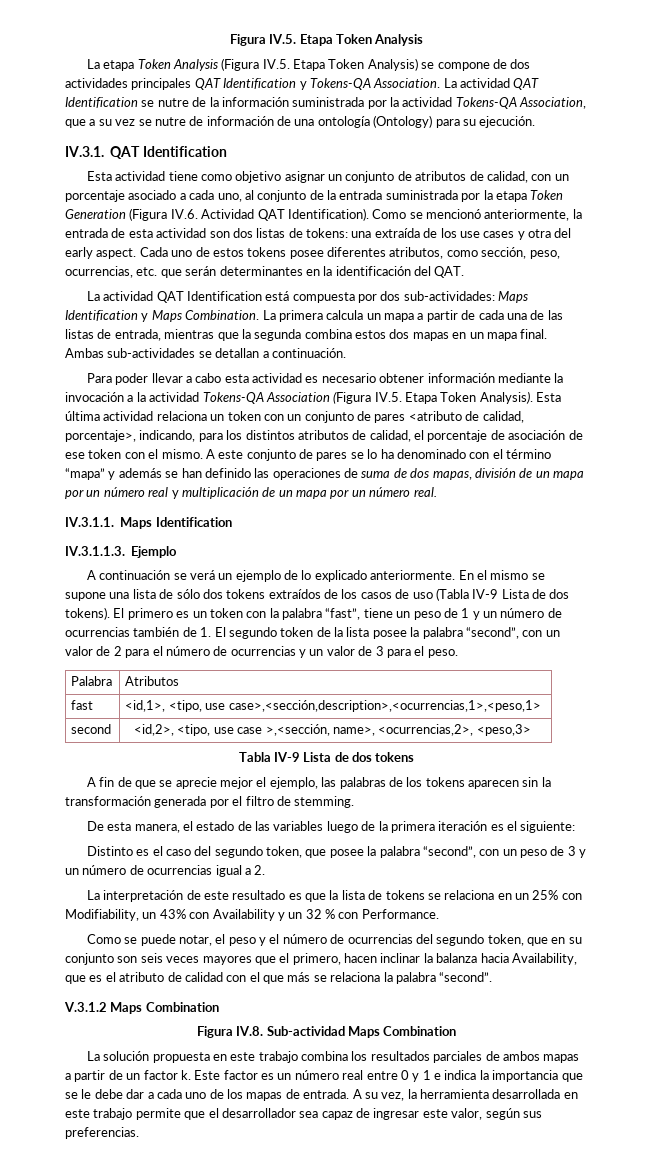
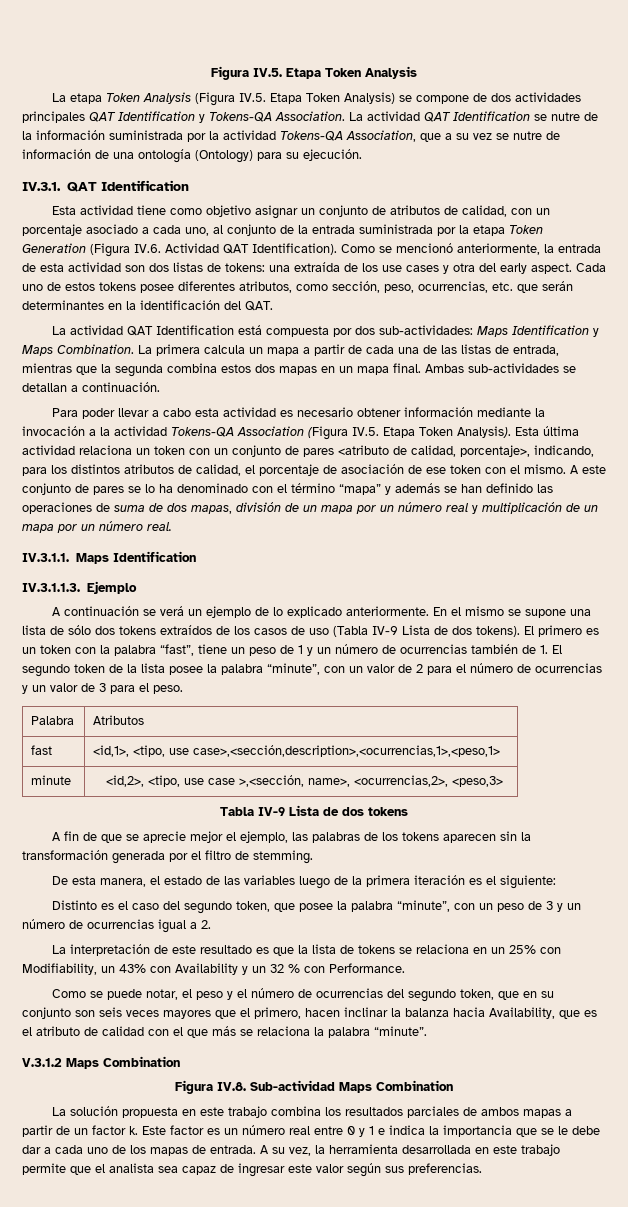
[465,627,519,639] “second”, -> [267,663,320,675] “minute”,
[71,724,112,734] second -> [31,775,72,785] minute
[422,846,476,858] “second”, -> [397,900,451,912] “minute”,
[439,972,493,982] “second”. -> [374,1026,427,1036] “minute”.
[221,1108,296,1118] desarrollador -> [109,1163,154,1173] analista
[451,1108,483,1120] valor, -> [316,1164,344,1173] valor

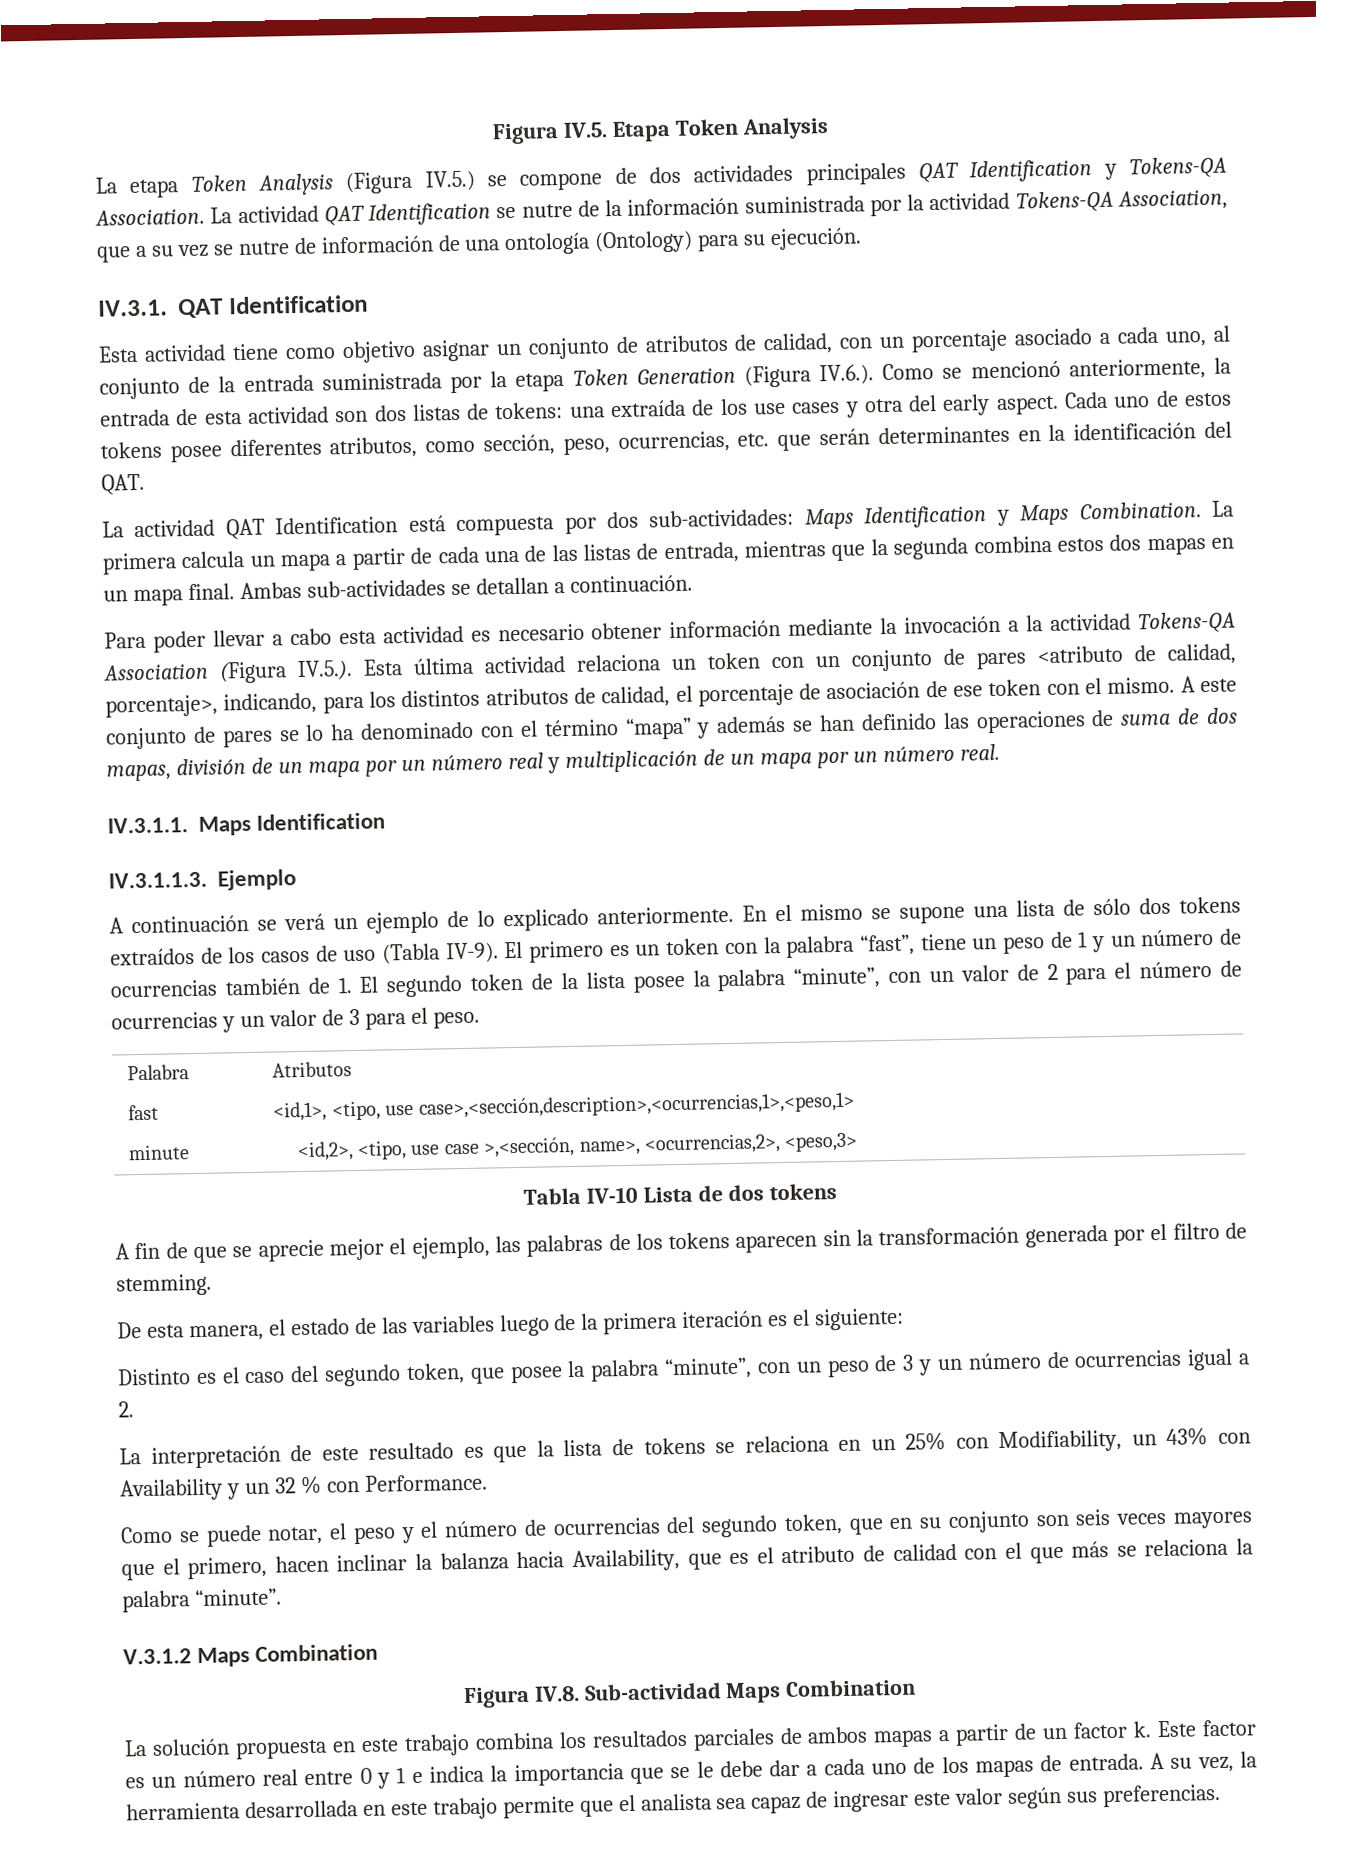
[239,92,396,104] IV.5. Etapa Token Analysis) -> [424,170,476,192] IV.5.)
[134,243,337,255] IV.6. Actividad QAT Identification). -> [819,364,875,386] IV.6.).
[352,426,511,438] IV.5. Etapa Token Analysis). -> [297,659,353,682] IV.5.).
[372,625,520,637] IV-9 Lista de dos tokens). -> [445,942,499,964] IV-9).
[258,807,285,816] IV-9 -> [586,1186,639,1204] IV-10

